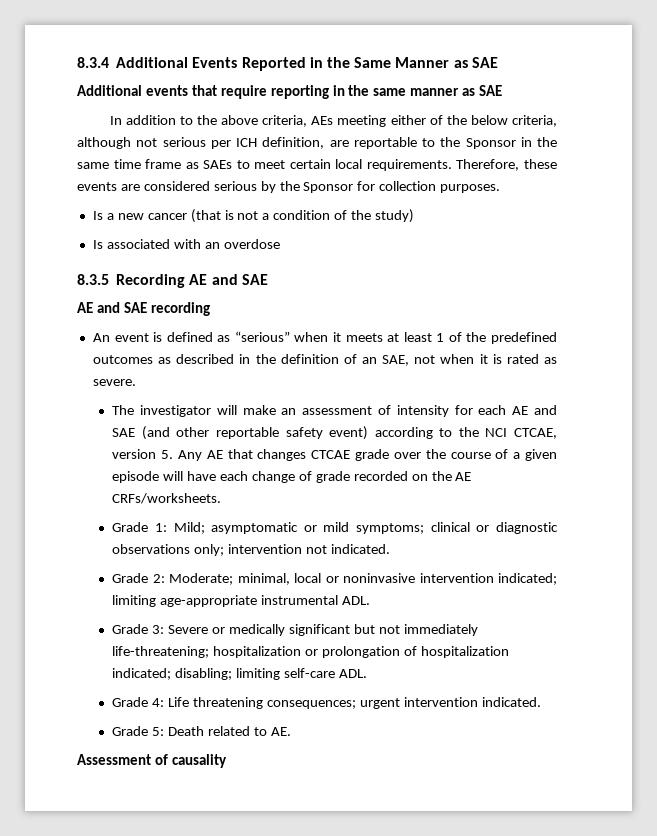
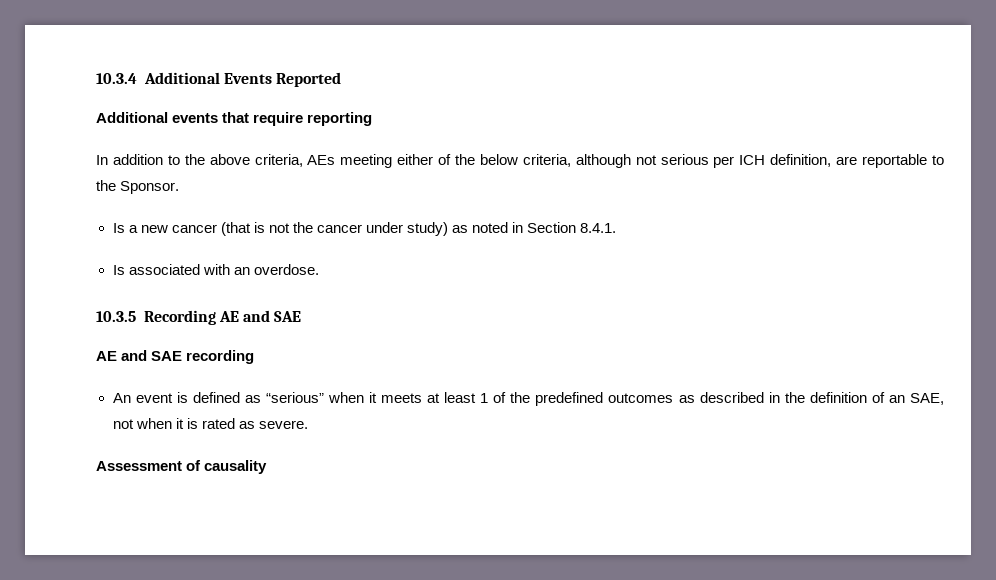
[77,57,109,68] 8.3.4 -> [96,73,137,84] 10.3.4
[309,57,498,68] in the Same Manner as SAE -> (342, 79) none
[332,85,503,96] in the same manner as SAE -> (373, 119) none
[465,137,557,149] [77,159,557,171] [77,181,501,193] Sponsor in the same time frame as SAEs to meet certain local requirements. Therefore, these events are considered serious by the Sponsor for collection purposes. -> [120,181,180,194] Sponsor.
[262,209,415,223] a condition of the study) -> [292,222,617,236] the cancer under study) as noted in Section 8.4.1.
[223,239,280,249] [77,274,109,285] overdose // 8.3.5 -> [253,264,319,275] [96,311,136,322] overdose. // 10.3.5
[112,405,557,417] [112,426,557,440] [112,449,557,461] [112,471,472,483] [112,493,222,504] [112,522,558,534] [112,544,390,556] [112,573,557,585] [112,595,371,607] [112,624,478,636] [112,646,509,658] [112,668,367,680] [112,697,541,709] [112,726,291,736] // The investigator will make an assessment of intensity for each AE and SAE (and other reportable safety event) according to the NCI CTCAE, version 5. Any AE that changes CTCAE grade over the course of a given episode will have each change of grade recorded on the AE CRFs/worksheets. // Grade 1: Mild; asymptomatic or mild symptoms; clinical or diagnostic observations only; intervention not indicated. // Grade 2: Moderate; minimal, local or noninvasive intervention indicated; limiting age-appropriate instrumental ADL. // Grade 3: Severe or medically significant but not immediately life-threatening; hospitalization or prolongation of hospitalization indicated; disabling; limiting self-care ADL. // Grade 4: Life threatening consequences; urgent intervention indicated. // Grade 5: Death related to AE. -> (308, 424) none

